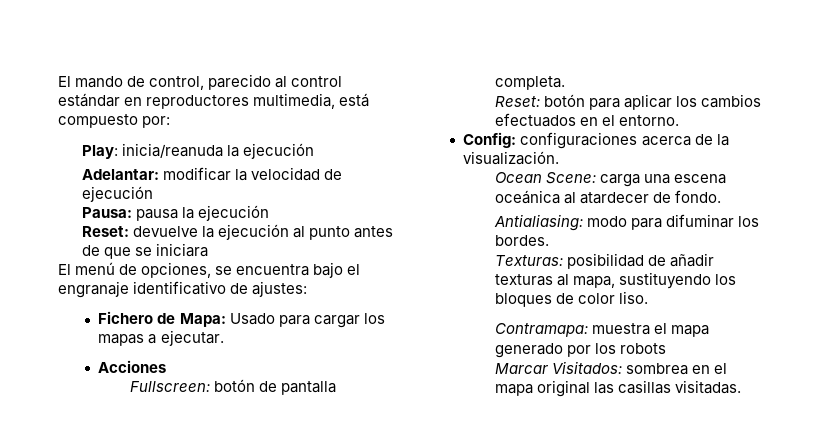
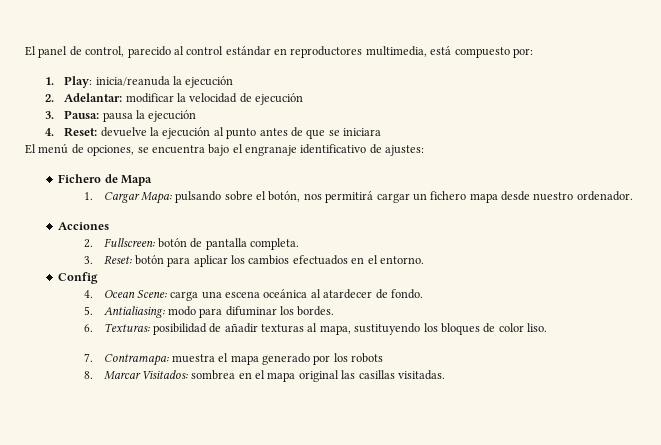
[58,76,124,88] El mando -> [25,46,68,58] El panel
(171, 122) none -> [44,77,54,85] 1.
(315, 151) none -> [44,94,54,102] 2.
(153, 194) none -> [44,111,54,119] 3.
(270, 213) none -> [44,128,54,136] 4.
[179,313,385,328] [98,330,224,346] Mapa: Usado para cargar los mapas a ejecutar. -> [121,175,153,186] [83,191,633,204] Mapa // 1. Cargar Mapa: pulsando sobre el botón, nos permitirá cargar un fichero mapa desde nuestro ordenador.
(167, 366) none -> [83,239,93,248] 2.
(565, 83) none -> [83,256,93,264] 3.
[463,132,729,149] [463,151,560,165] Config: configuraciones acerca de la visualización. // -> [58,272,99,284] [83,290,93,298] Config // 4.
(721, 196) none -> [83,306,93,315] 5.
(549, 240) none -> [83,324,93,332] 6.
(648, 297) none -> [83,353,93,362] 7.
(666, 348) none -> [83,371,93,379] 8.

